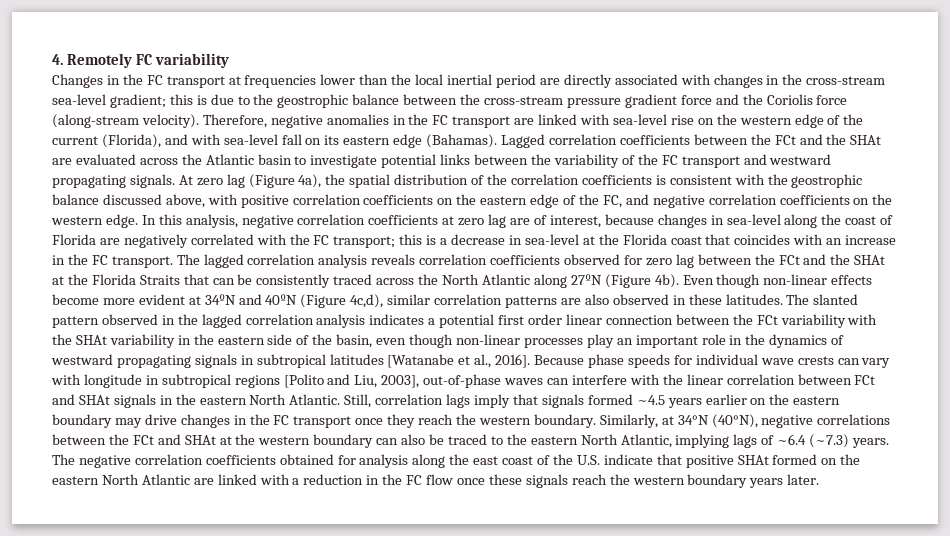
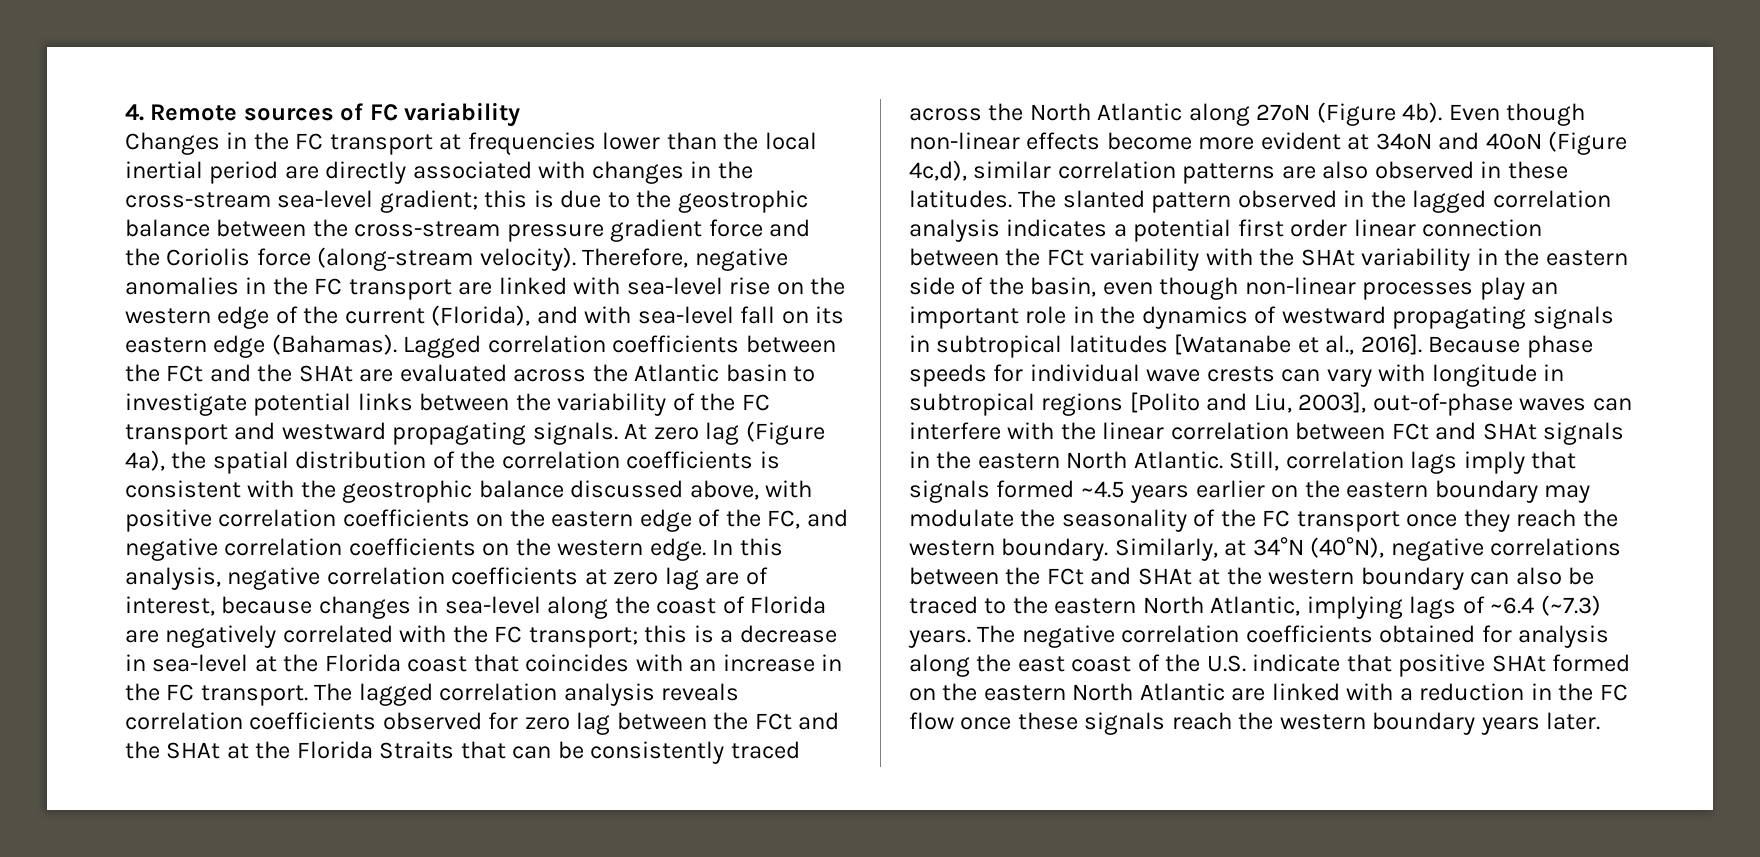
[66,53,132,68] Remotely -> [150,103,364,121] Remote sources of
[144,414,247,428] drive changes in -> [909,509,1216,532] modulate the seasonality of

